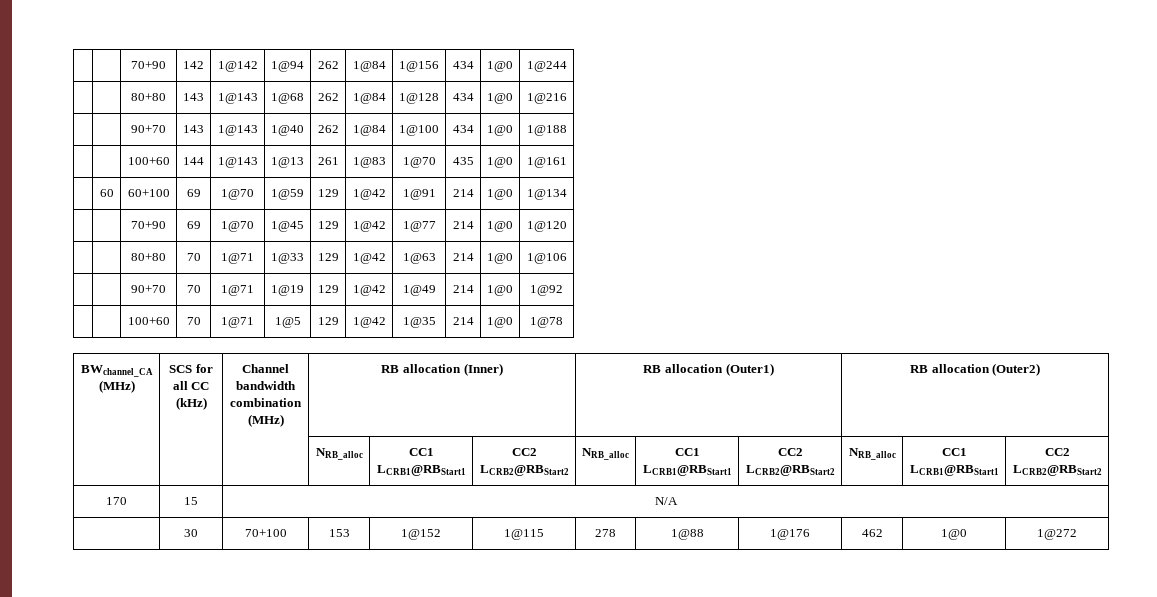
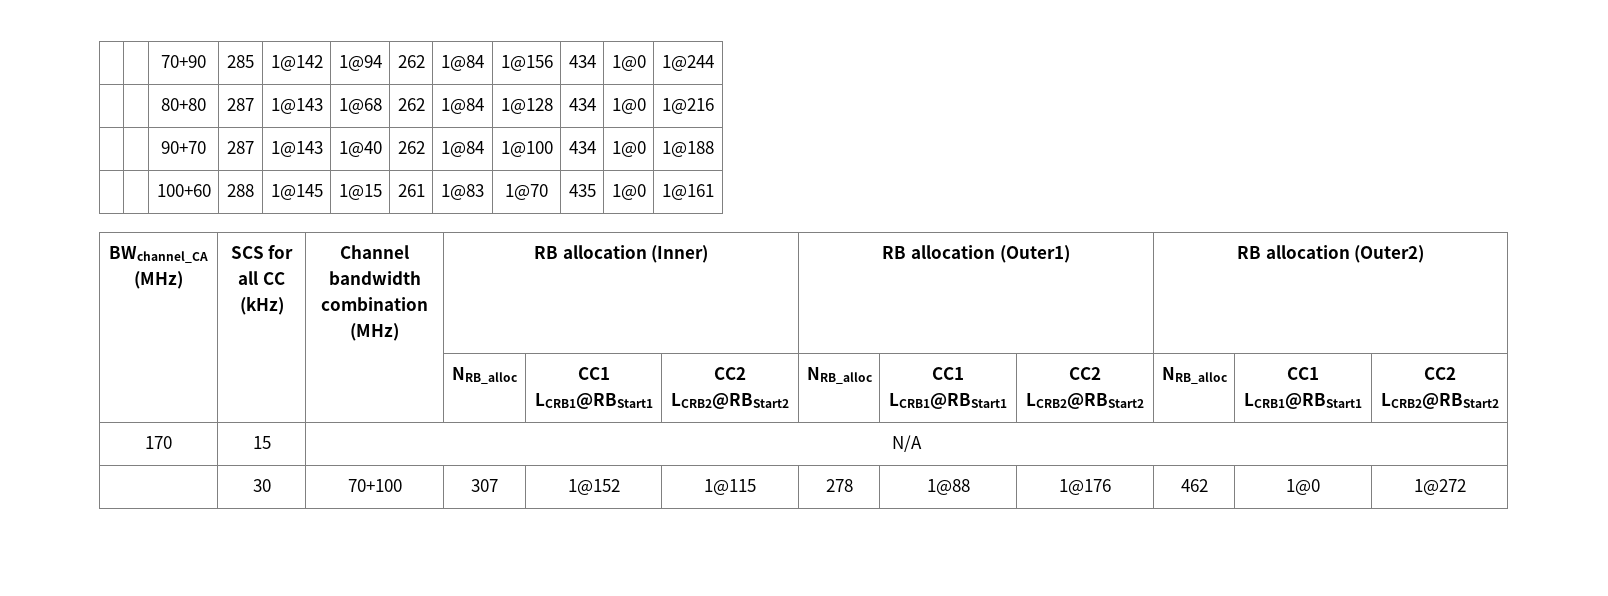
[131,61,166,69] [183,61,204,69] | | 70+90 | 142 -> [161,55,206,68] [227,55,254,68] | | 70+90 | 285
[183,93,204,101] 143 -> [227,98,254,111] 287
[183,125,204,133] 143 -> [227,141,254,154] 287
[183,157,204,165] [217,157,258,168] [271,157,304,168] 144 | 1@143 | 1@13 -> [227,184,254,197] [270,184,323,200] [338,184,382,200] 288 | 1@145 | 1@15
[99,189,114,197] [127,189,170,197] [186,189,201,197] [221,189,254,200] [271,189,304,200] [317,189,339,197] [352,189,386,200] [402,189,436,200] [452,189,474,197] [487,189,513,200] [526,189,567,200] [131,221,166,229] [186,221,201,229] [221,221,254,232] [271,221,304,232] [317,221,339,229] [352,221,386,232] [402,221,436,232] [452,221,474,229] [487,221,513,232] [526,221,567,232] [131,253,166,261] [186,253,201,261] [221,253,254,264] [271,253,304,264] [317,253,339,261] [352,253,386,264] [402,253,436,264] [452,253,474,261] [487,253,513,264] [526,253,567,264] [131,285,166,293] [186,285,201,293] [221,285,254,296] [271,285,304,296] [317,285,339,293] [352,285,386,296] [402,285,436,296] [452,285,474,293] [487,285,513,296] [530,285,563,296] [127,317,170,325] [186,317,201,325] [221,317,254,328] [274,317,301,328] [317,317,339,325] [352,317,386,328] [402,317,436,328] [452,317,474,325] [487,317,513,328] [530,317,563,328] // | 60 | 60+100 | 69 | 1@70 | 1@59 | 129 | 1@42 | 1@91 | 214 | 1@0 | 1@134 // | | 70+90 | 69 | 1@70 | 1@45 | 129 | 1@42 | 1@77 | 214 | 1@0 | 1@120 // | | 80+80 | 70 | 1@71 | 1@33 | 129 | 1@42 | 1@63 | 214 | 1@0 | 1@106 // | | 90+70 | 70 | 1@71 | 1@19 | 129 | 1@42 | 1@49 | 214 | 1@0 | 1@92 // | | 100+60 | 70 | 1@71 | 1@5 | 129 | 1@42 | 1@35 | 214 | 1@0 | 1@78 -> (714, 192) none
[328,529,350,537] 153 -> [471,479,499,492] 307

